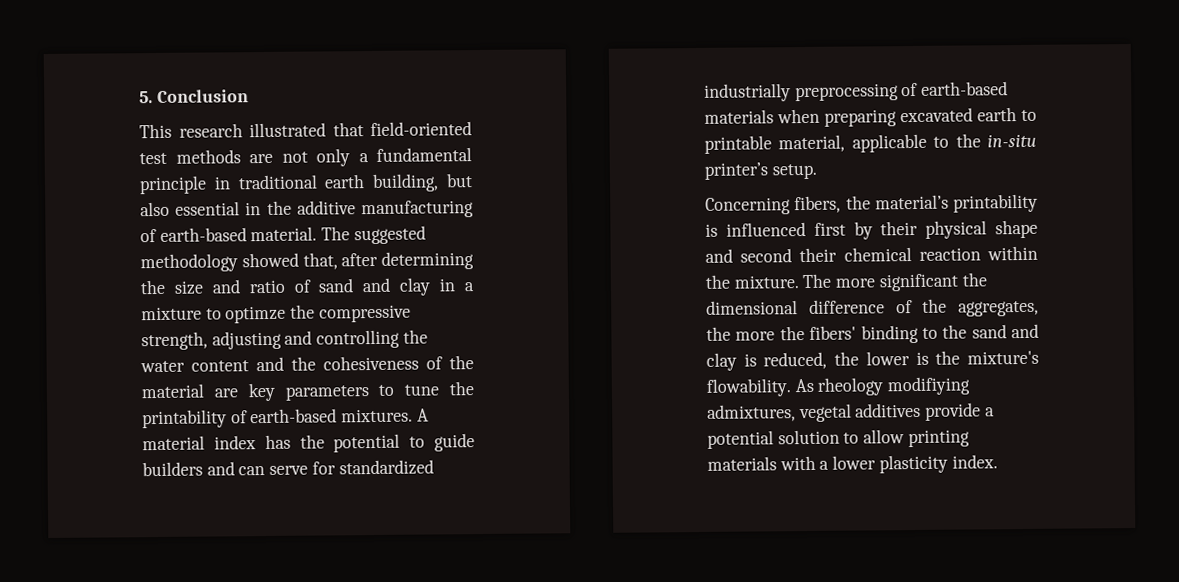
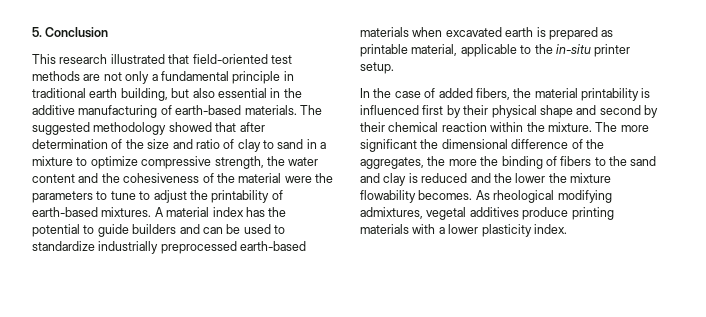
[250,226,318,242] material. -> [244,105,297,115] materials.
[302,251,474,270] that, after determining -> [215,122,265,132] [32,139,123,149] that after determination of
[318,277,432,296] sand and clay -> [237,139,304,152] clay to sand
[225,304,411,324] [141,329,401,351] optimze the compressive strength, adjusting and controlling -> [90,156,264,169] optimize compressive strength,
[213,382,276,402] are key -> [284,173,333,183] were the
(440, 390) none -> [139,190,187,203] to adjust
[269,459,434,476] [704,82,919,102] serve for standardized industrially preprocessing of -> [226,224,285,234] [32,241,237,254] be used to standardize industrially preprocessed
[824,109,897,127] preparing -> (443, 32) none
[1021,109,1037,121] to -> [536,27,614,40] is prepared as
[704,162,768,180] printer’s -> [594,44,631,57] printer
[705,197,791,215] Concerning -> [360,88,473,98] In the case of added
[874,194,949,210] material’s -> [534,88,578,98] material
(793, 255) none -> [644,105,658,118] by
[809,324,919,344] fibers' binding -> [501,156,592,169] binding of fibers
[763,350,1039,370] [706,376,971,397] [707,402,995,423] [707,429,906,449] reduced, the lower is the mixture's flowability. As rheology modifiying admixtures, vegetal additives provide a potential solution to allow -> [421,173,611,183] [360,190,612,203] [360,207,569,220] reduced and the lower the mixture flowability becomes. As rheological modifying admixtures, vegetal additives produce

